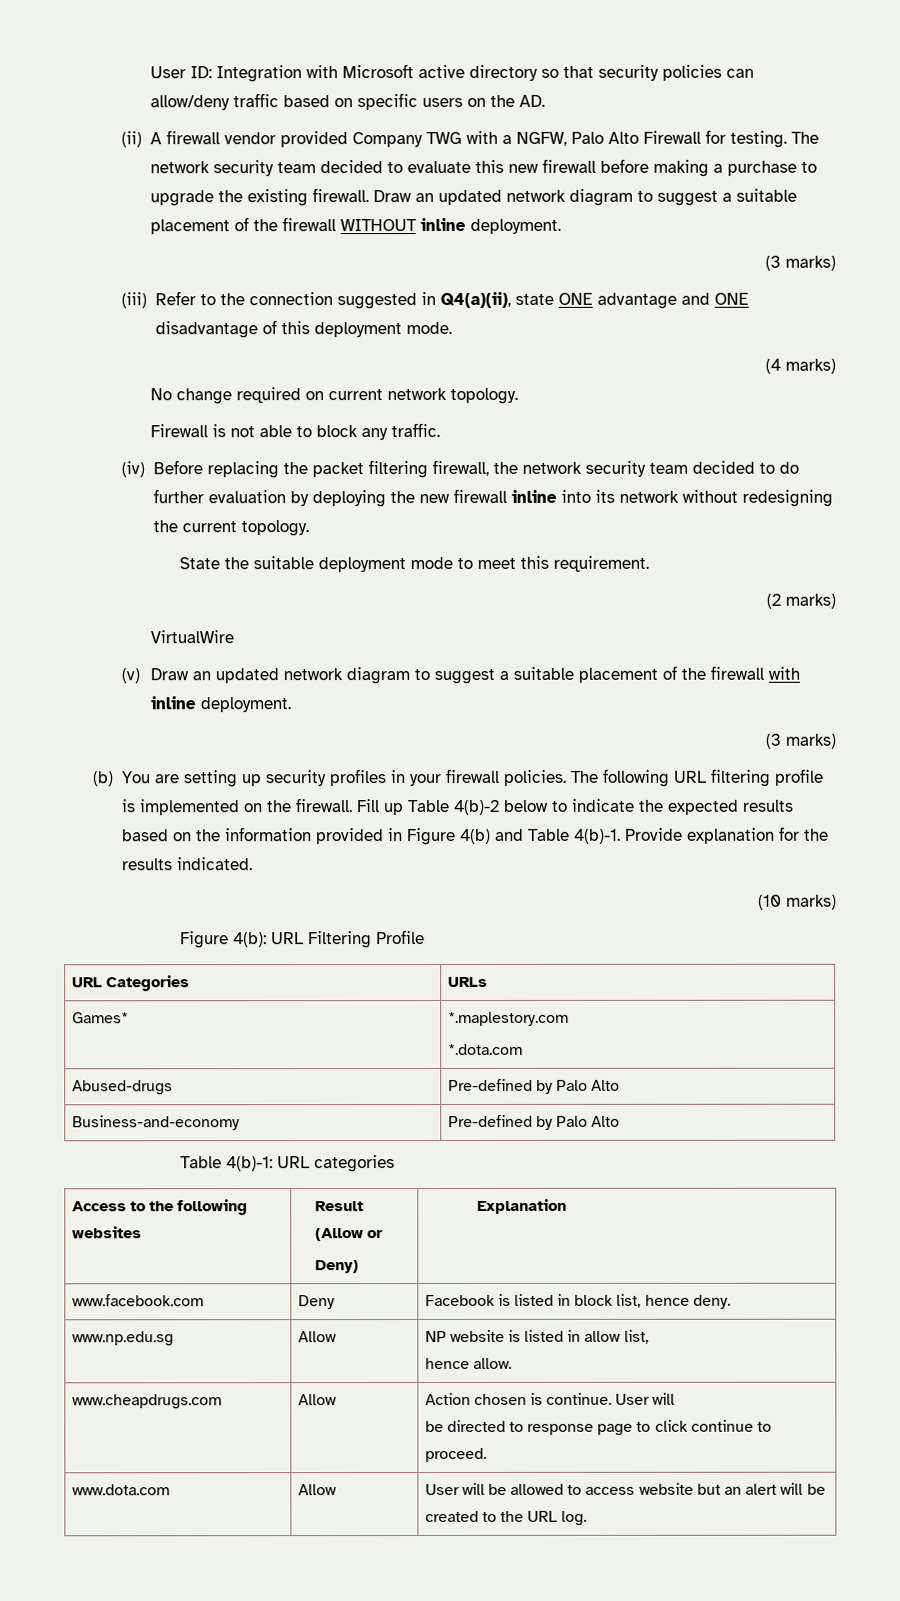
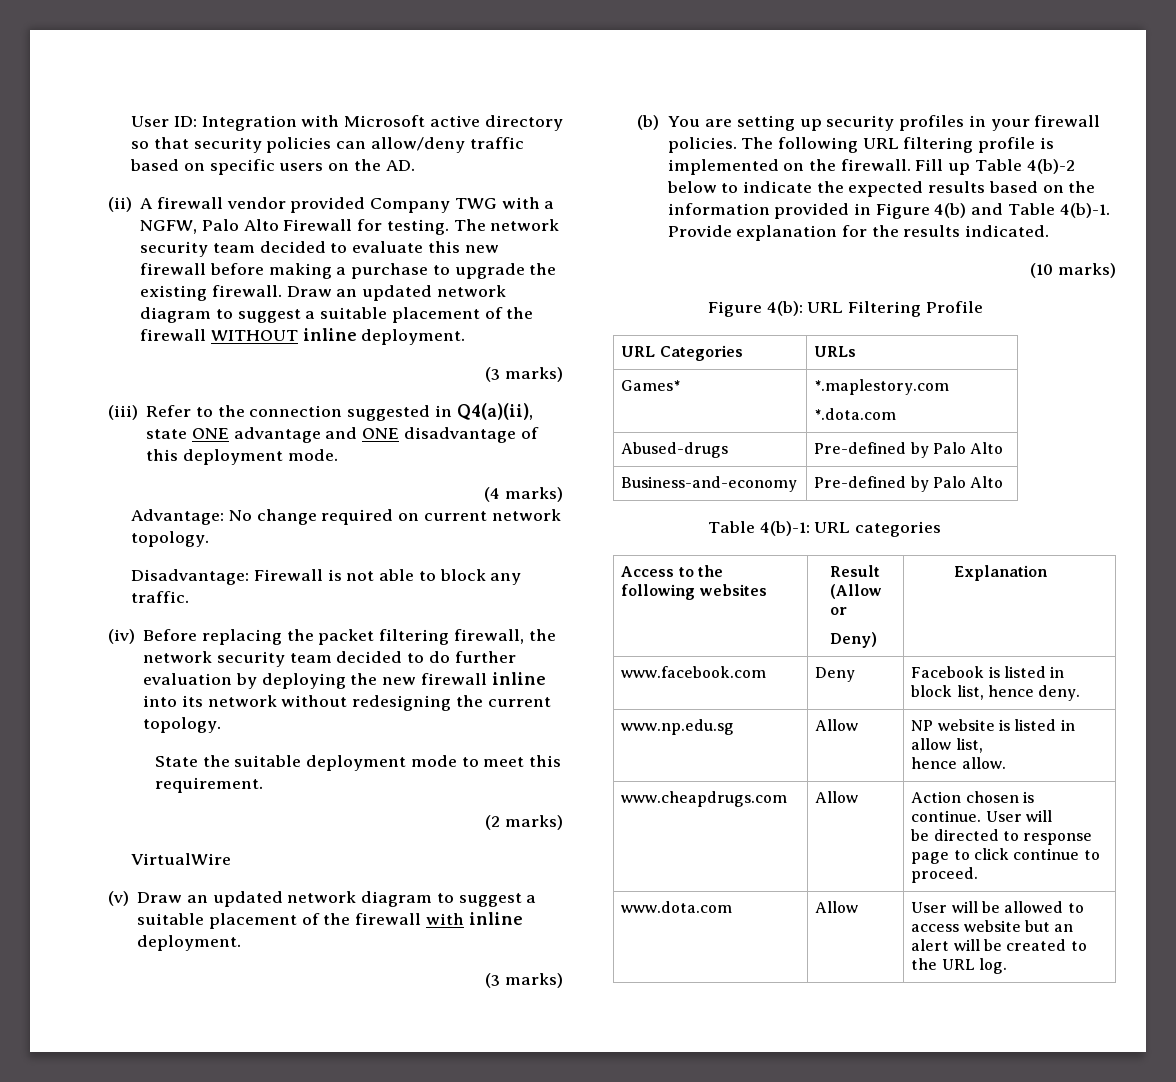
(836, 366) none -> [131,509,225,525] Advantage:
(519, 395) none -> [131,569,250,585] Disadvantage:

